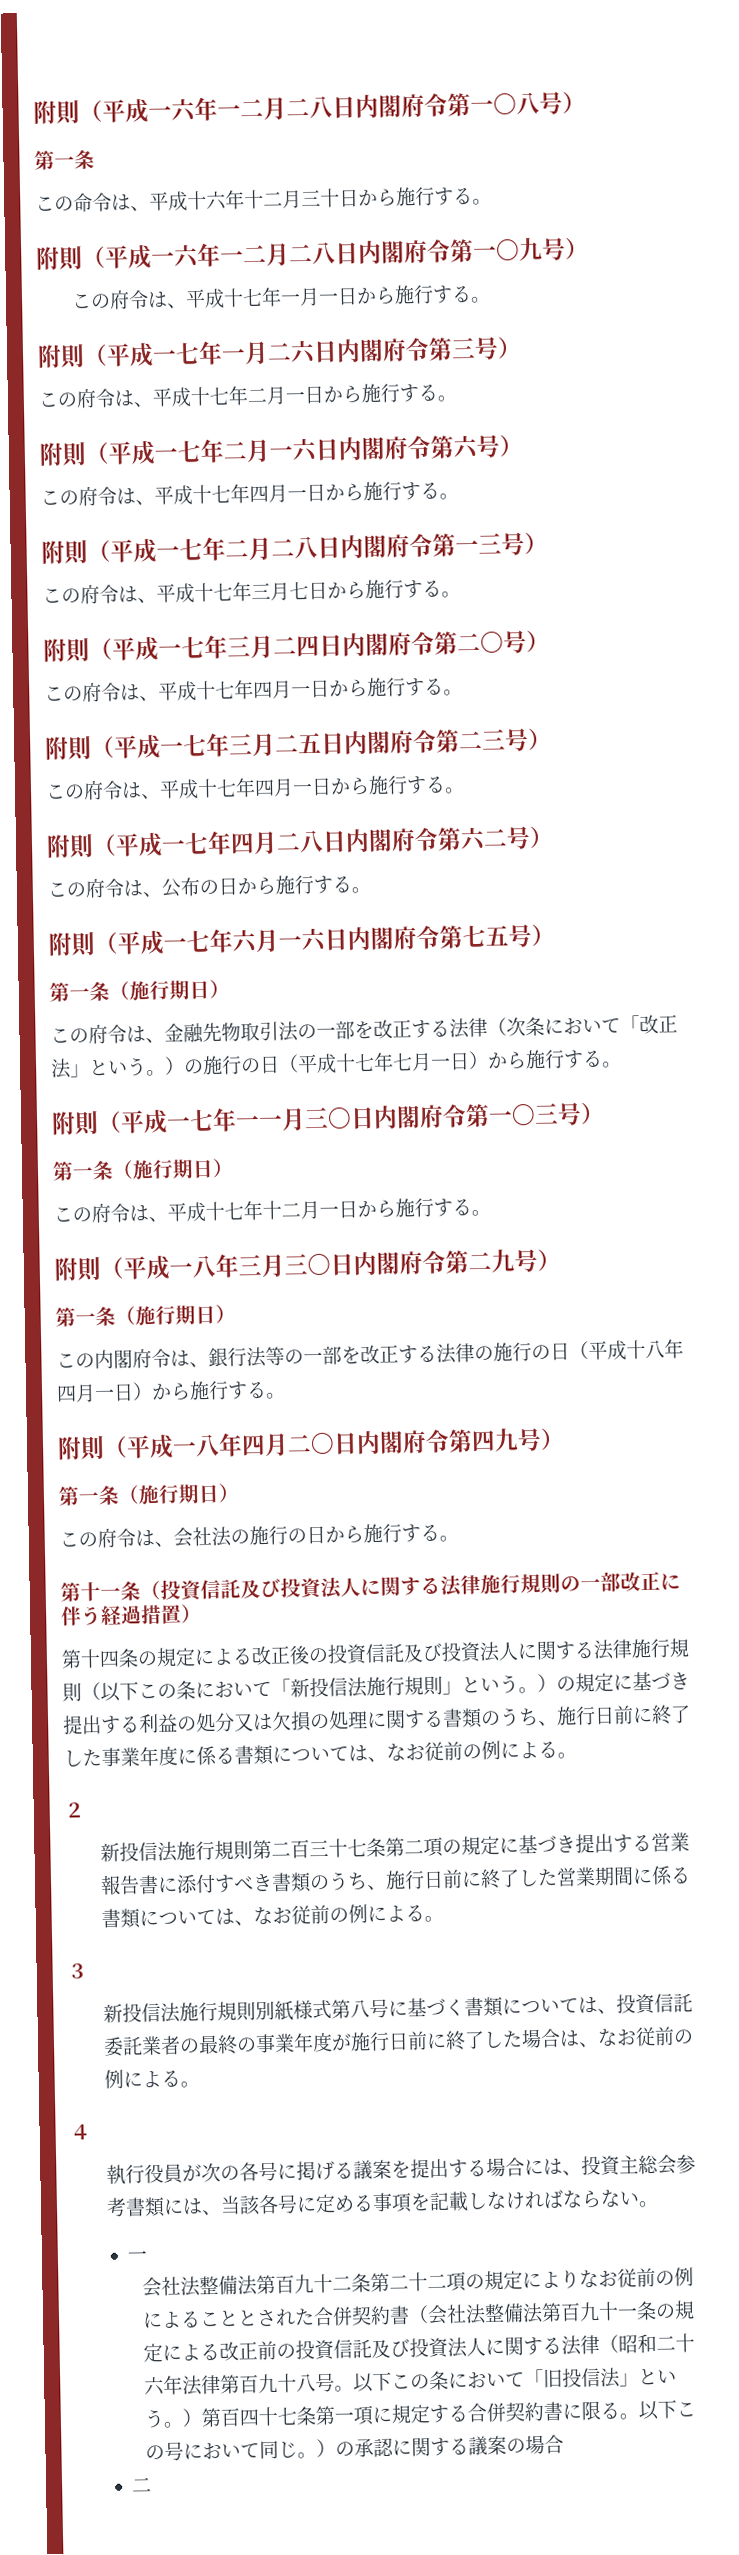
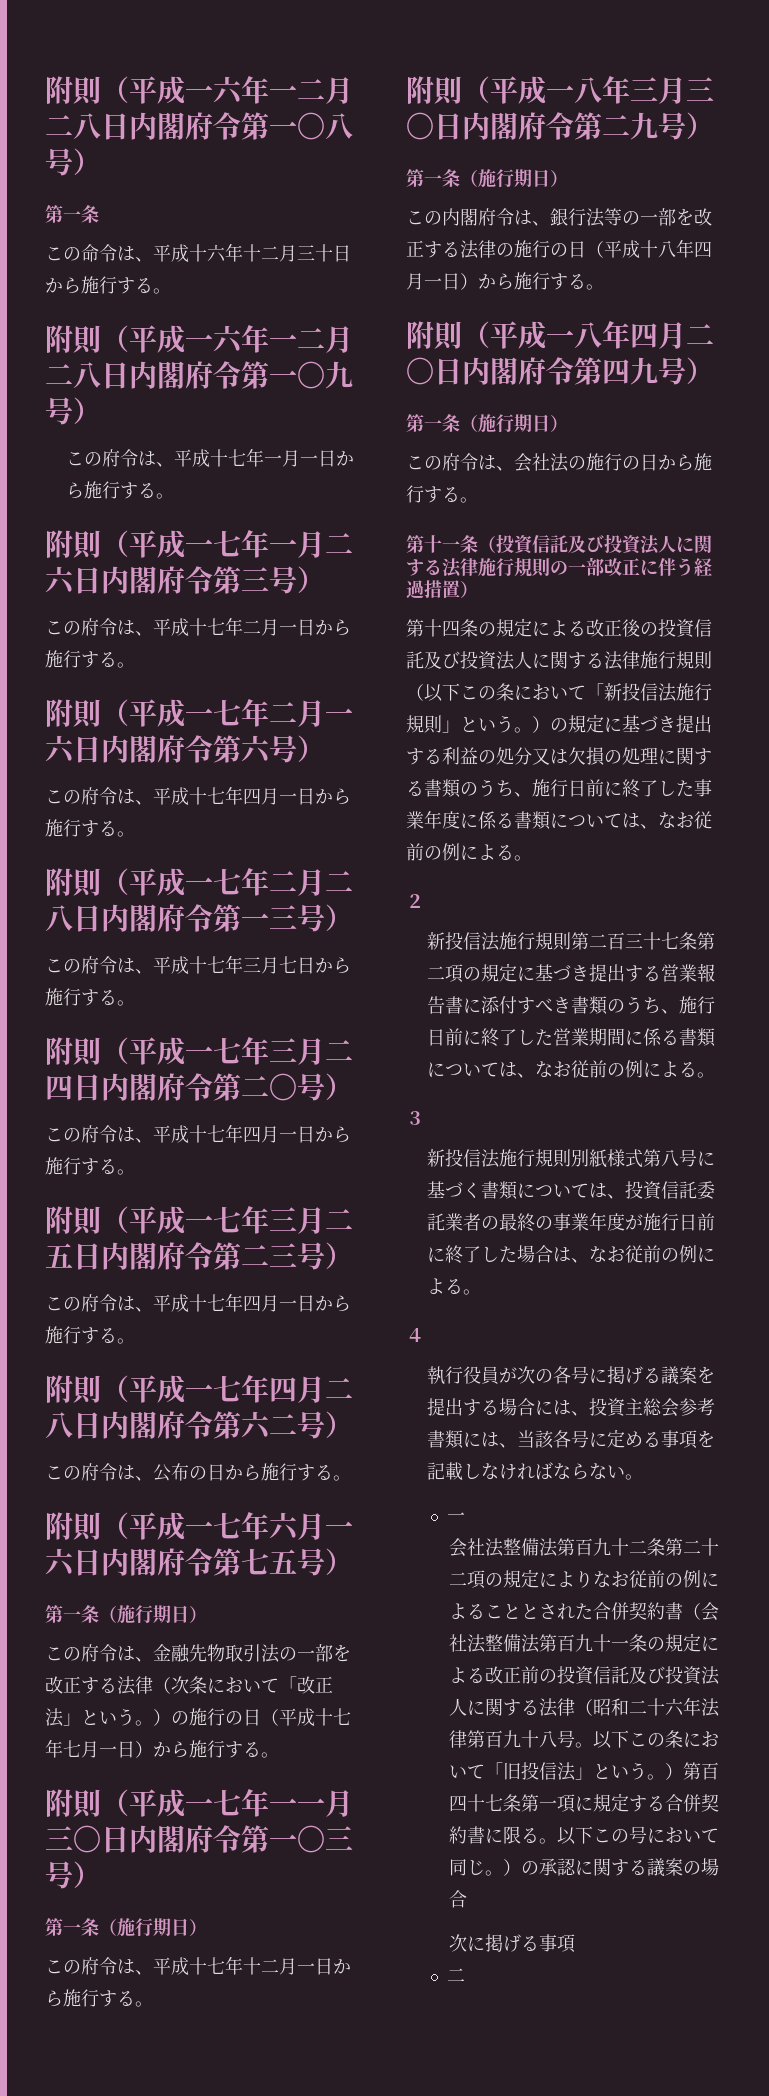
(565, 2444) none -> [448,1934,575,1953] // 次に掲げる事項

